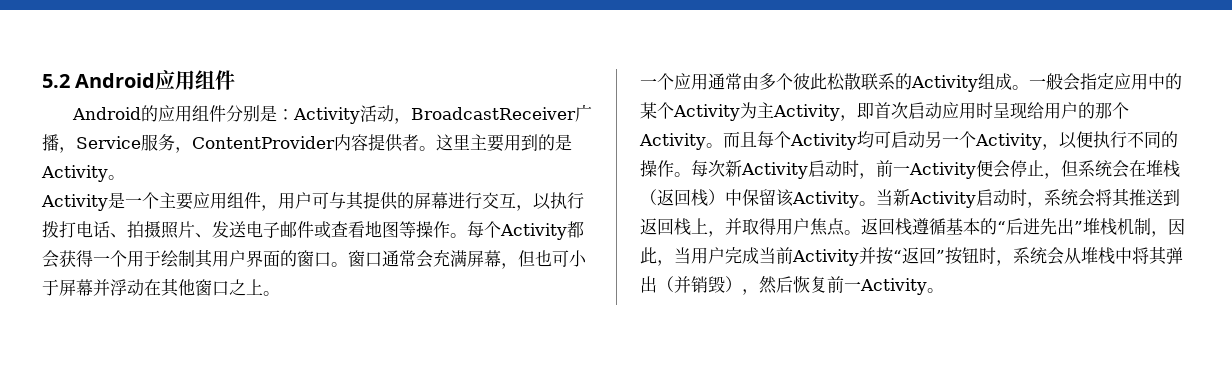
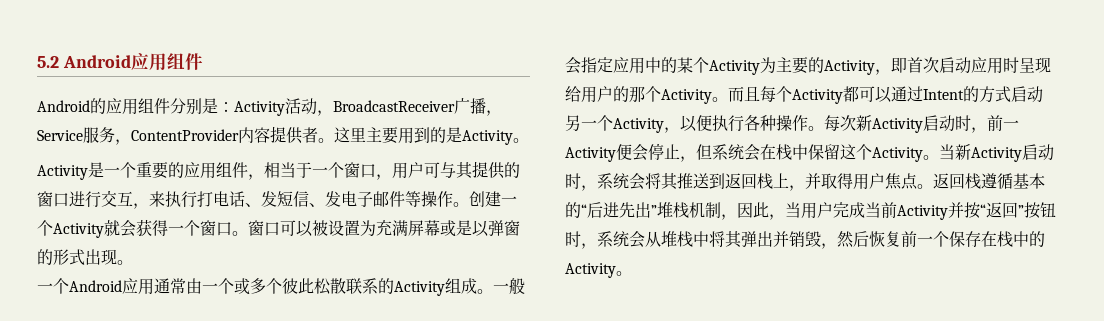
[159,192,193,210] 主要 -> [136,162,184,179] 重要的
(278, 208) none -> [264,162,392,180] 相当于一个窗口，
[414,192,448,209] 屏幕 -> [37,191,69,207] 窗口
[533,192,584,210] [42,221,584,240] [42,249,587,269] [42,278,263,297] 以执行拨打电话、拍摄照片、发送电子邮件或查看地图等操作。每个Activity都会获得一个用于绘制其用户界面的窗口。窗口通常会充满屏幕，但也可小于屏幕并浮动在其他窗口之上 -> [149,191,517,208] [37,219,520,238] [37,249,117,265] 来执行打电话、发短信、发电子邮件等操作。创建一个Activity就会获得一个窗口。窗口可以被设置为充满屏幕或是以弹窗的形式出现
(674, 81) none -> [69,280,122,292] Android
(759, 81) none -> [202,278,250,295] 一个或
(774, 110) none -> [792,57,824,74] 要的
[857,131,891,148] 均可 -> [843,86,1011,103] 都可以通过Intent的方式
[1127,131,1178,148] 不同的 -> [744,115,776,131] 各种
[1146,160,1180,177] [640,189,794,207] 堆栈（返回栈）中保留该 -> [776,144,872,160] 栈中保留这个
[657,276,742,293] （并销毁） -> [773,231,821,247] 并销毁
(861, 286) none -> [933,231,1045,247] 个保存在栈中的

